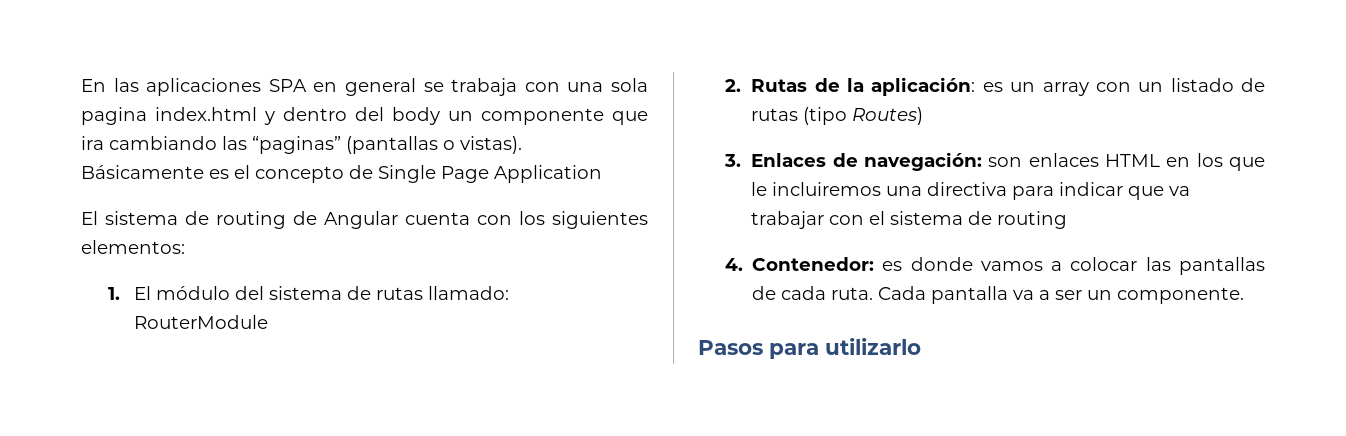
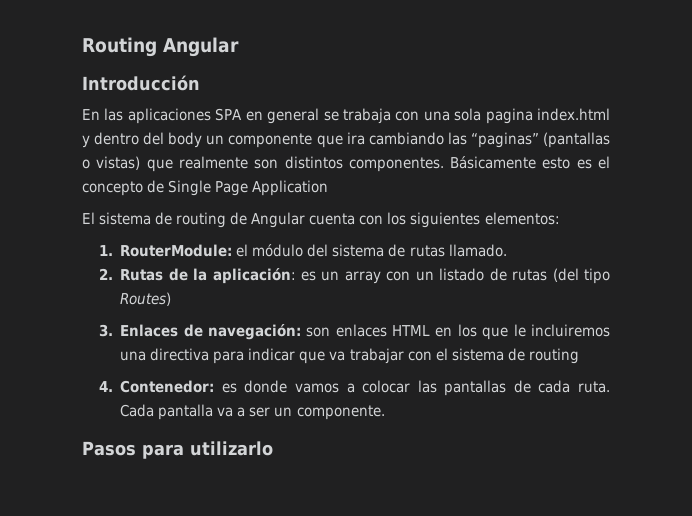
(81, 85) none -> [82,37,239,57] [82,75,200,91] Routing Angular // Introducción //
[460,136,522,154] [81,165,204,179] vistas). Básicamente -> [96,156,571,172] vistas) que realmente son distintos componentes. Básicamente esto
[134,286,152,300] El -> [120,244,249,257] RouterModule: el
[428,286,510,300] [134,315,269,329] llamado: RouterModule -> [448,244,507,257] llamado.
[803,107,848,125] (tipo -> [552,268,610,284] (del tipo

